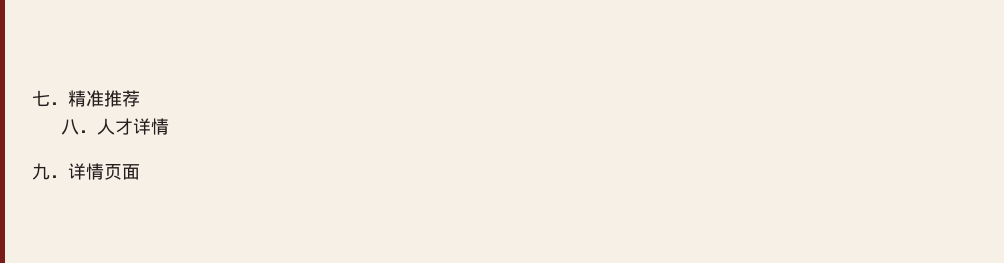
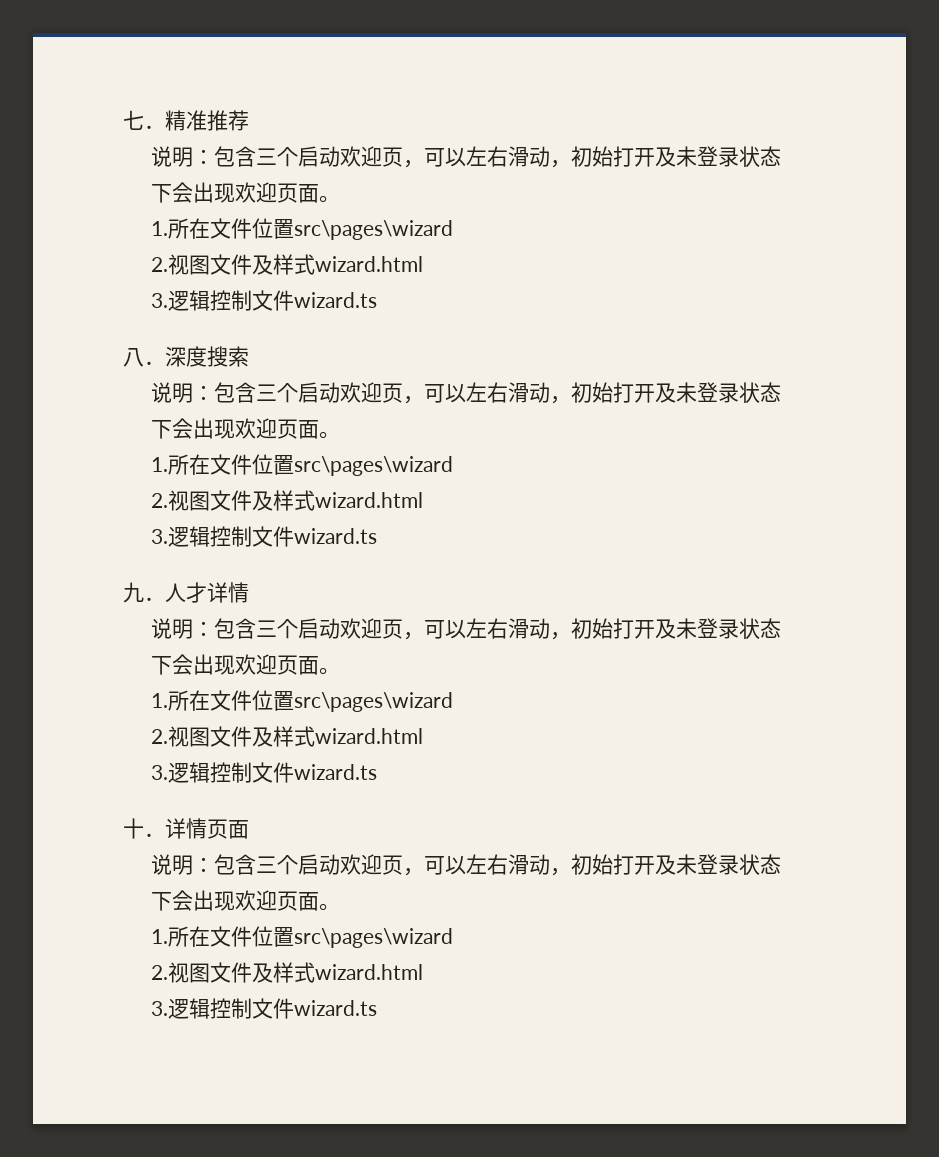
[61,118,170,135] [32,163,140,180] 八．人才详情 // 九．详情页面 -> [151,146,782,168] [151,182,341,203] [151,218,454,240] [151,254,424,275] [151,290,378,311] [123,346,249,367] [151,382,782,404] [151,418,341,439] [151,454,454,476] [151,490,424,511] [151,526,378,547] [123,582,249,603] [151,618,782,640] [151,654,341,675] [151,690,454,712] [151,726,424,747] [151,762,378,783] [123,818,249,839] [151,854,782,876] [151,890,341,911] [151,926,454,948] [151,962,424,983] [151,998,378,1019] 说明：包含三个启动欢迎页，可以左右滑动，初始打开及未登录状态下会出现欢迎页面。 // 1.所在文件位置src\pages\wizard // 2.视图文件及样式wizard.html // 3.逻辑控制文件wizard.ts // 八．深度搜索 // 说明：包含三个启动欢迎页，可以左右滑动，初始打开及未登录状态下会出现欢迎页面。 // 1.所在文件位置src\pages\wizard // 2.视图文件及样式wizard.html // 3.逻辑控制文件wizard.ts // 九．人才详情 // 说明：包含三个启动欢迎页，可以左右滑动，初始打开及未登录状态下会出现欢迎页面。 // 1.所在文件位置src\pages\wizard // 2.视图文件及样式wizard.html // 3.逻辑控制文件wizard.ts // 十．详情页面 // 说明：包含三个启动欢迎页，可以左右滑动，初始打开及未登录状态下会出现欢迎页面。 // 1.所在文件位置src\pages\wizard // 2.视图文件及样式wizard.html // 3.逻辑控制文件wizard.ts

